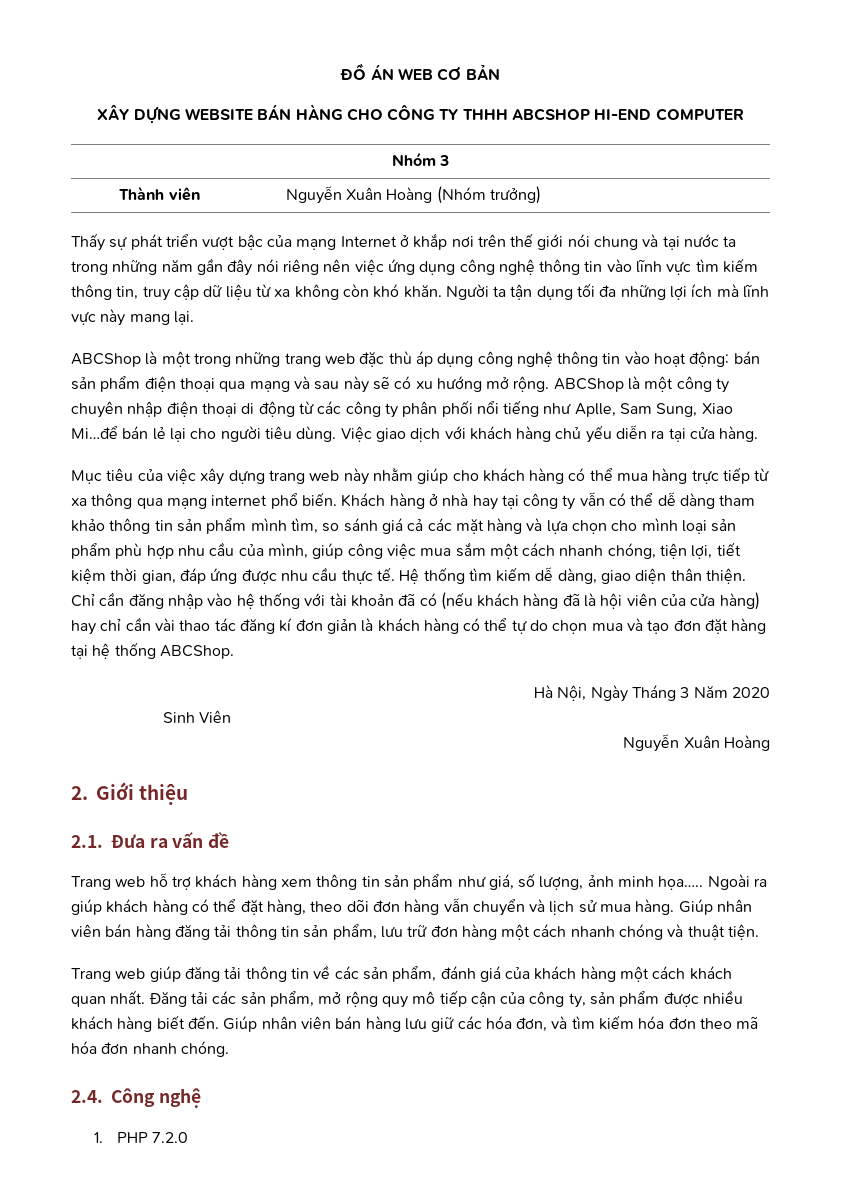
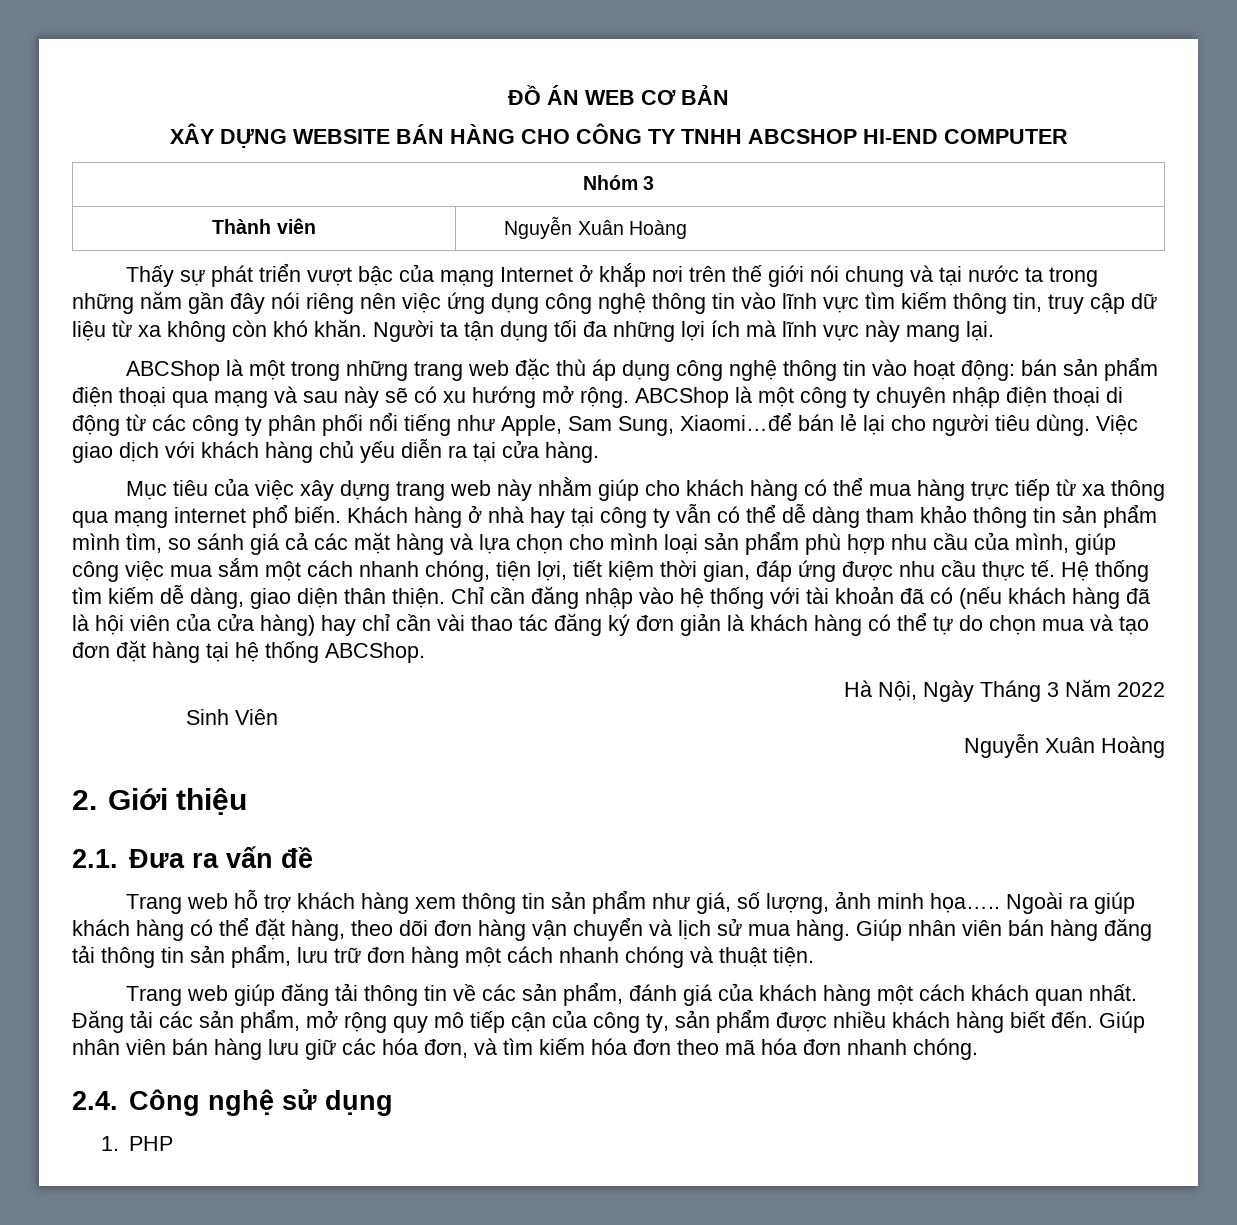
[462,109,508,120] THHH -> [680,129,742,144] TNHH
[436,186,542,204] (Nhóm trưởng) -> (687, 229) none
[574,403,616,417] Aplle, -> [501,415,562,436] Apple,
[701,403,733,414] [71,426,118,439] Xiao Mi…để -> [680,412,792,431] Xiaomi…để
[279,618,293,632] kí -> [608,614,630,636] ký
[732,687,771,698] 2020 -> [1117,682,1165,697] 2022
[443,898,469,912] vẫn -> [532,920,567,940] vận
(201, 1098) none -> [281,1089,393,1116] sử dụng
[152,1132,189,1143] 7.2.0 -> (174, 1143) none

